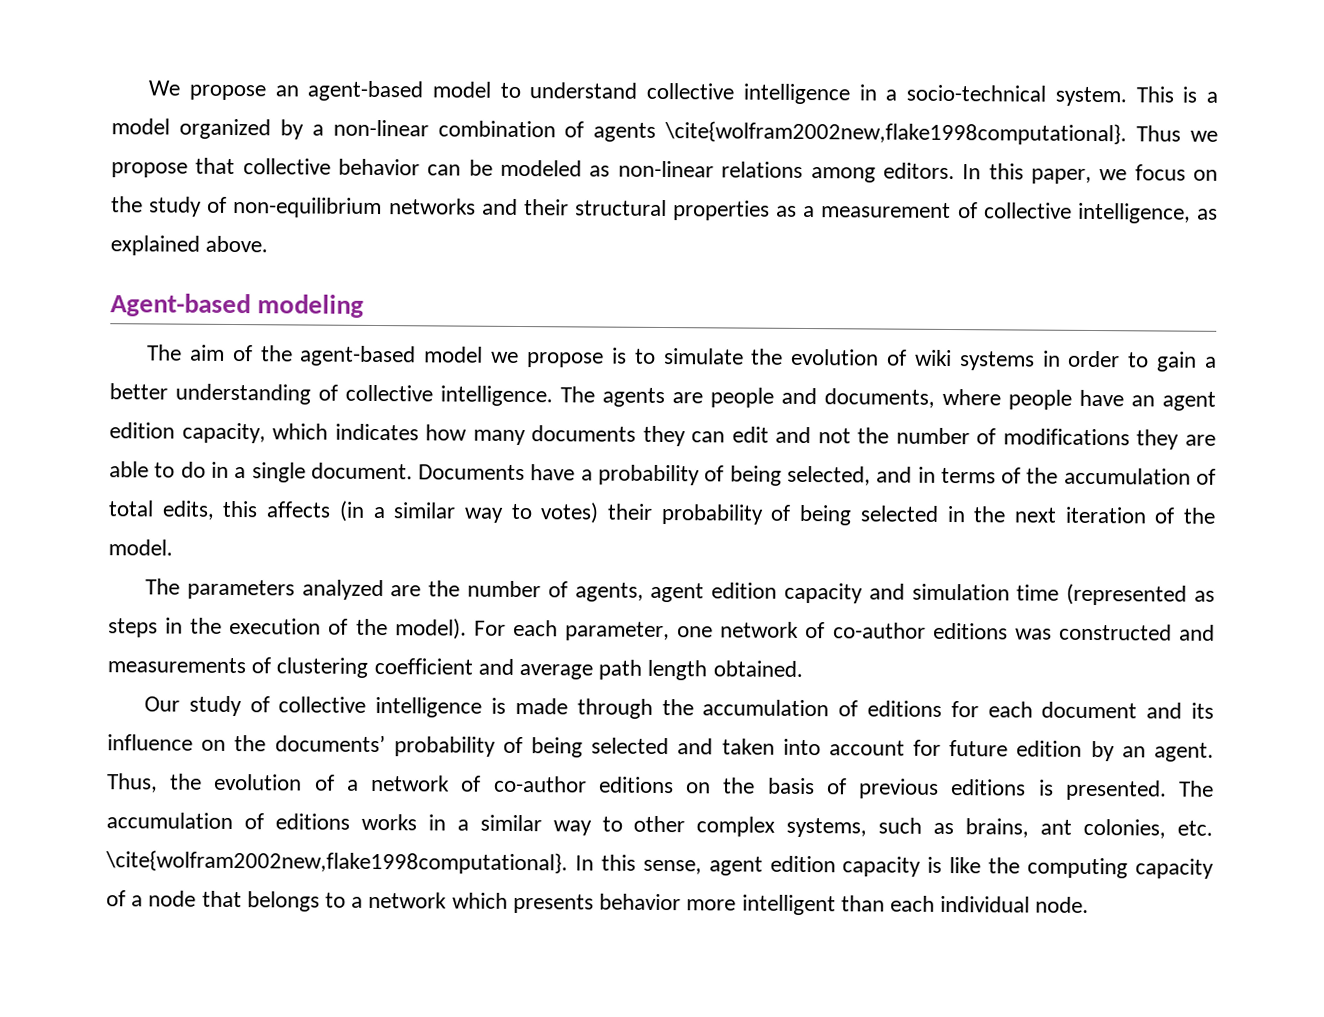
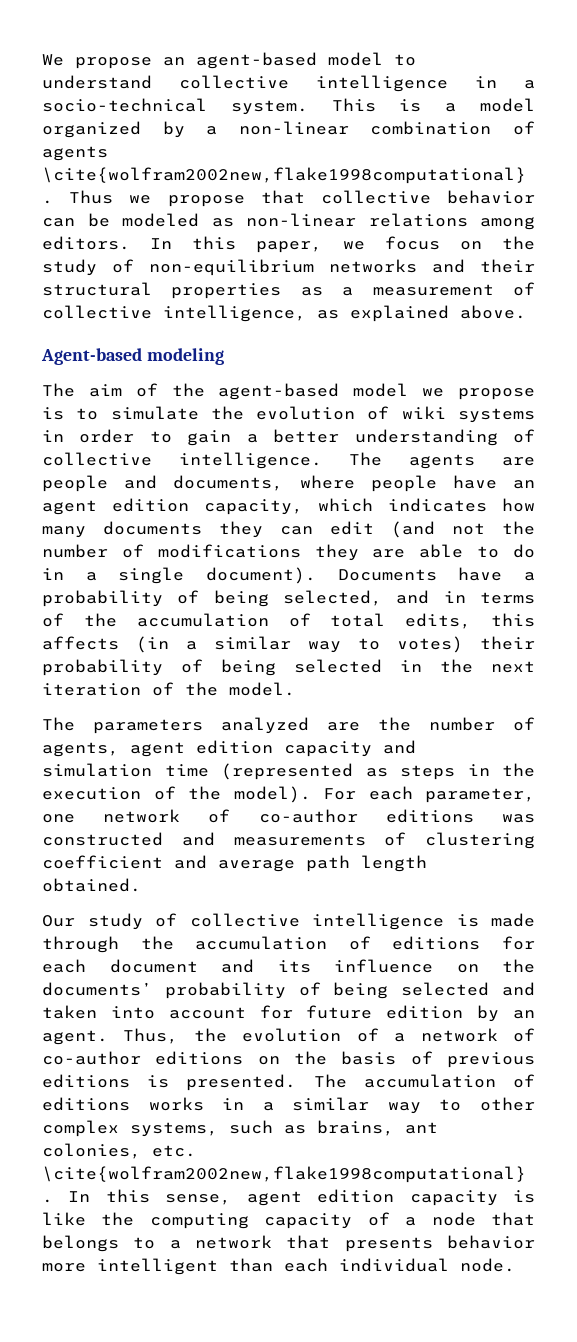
[775,426,812,444] and -> [391,521,435,538] (and
[310,462,413,480] document. -> [205,567,316,584] document).
[451,892,508,909] which -> [286,1235,331,1249] that

